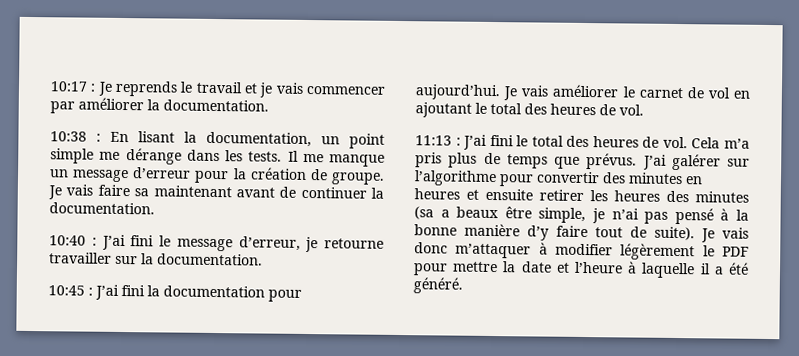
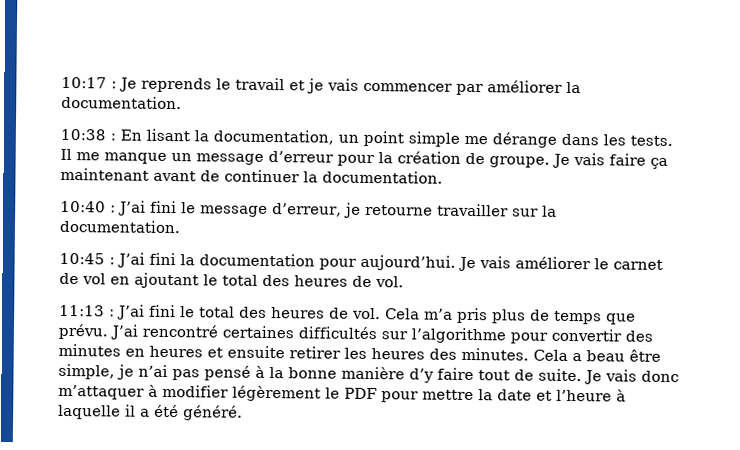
[134,188,150,197] sa -> [650,157,668,169] ça
[586,153,721,171] prévus. J’ai galérer -> [58,323,377,340] prévu. J’ai rencontré certaines difficultés
[695,191,749,203] [414,206,500,220] minutes (sa a beaux -> [461,347,625,362] minutes. Cela a beau
[654,226,695,241] suite). -> [538,368,582,382] suite.

